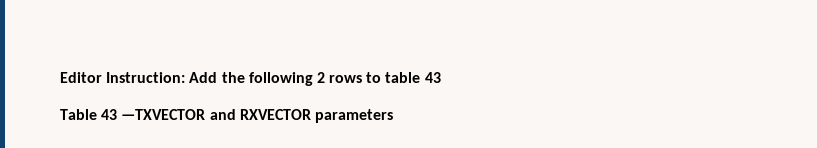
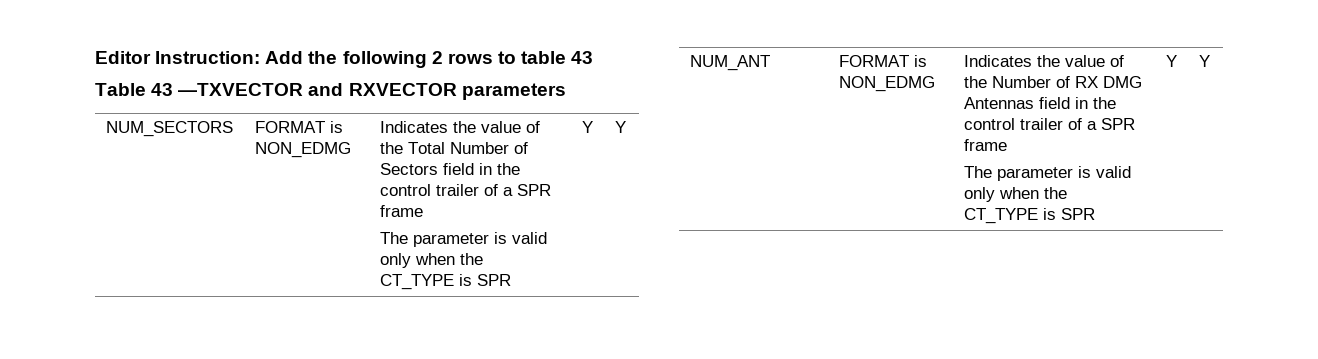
(393, 116) none -> [105,121,233,137] [254,121,343,133] [254,142,351,158] [379,121,540,133] [379,142,528,154] [379,163,520,175] [379,184,551,196] [379,205,423,217] [379,232,547,247] [379,253,483,268] [379,274,511,290] [581,121,593,133] [614,121,626,133] [689,55,770,71] [838,55,927,67] [838,76,935,92] [963,55,1124,67] [963,76,1142,88] [963,97,1116,109] [963,118,1135,130] [963,139,1007,151] [963,166,1131,181] [963,187,1067,202] [963,208,1095,224] [1165,55,1177,67] [1198,55,1210,67] // NUM_SECTORS | FORMAT is NON_EDMG | Indicates the value of the Total Number of Sectors field in the control trailer of a SPR frame // The parameter is valid only when the CT_TYPE is SPR | Y | Y // NUM_ANT | FORMAT is NON_EDMG | Indicates the value of the Number of RX DMG Antennas field in the control trailer of a SPR frame // The parameter is valid only when the CT_TYPE is SPR | Y | Y

